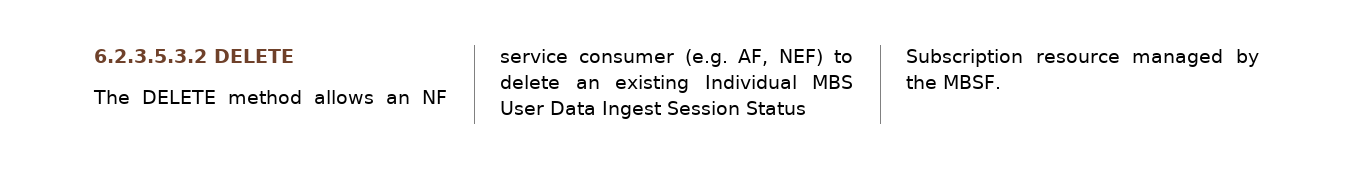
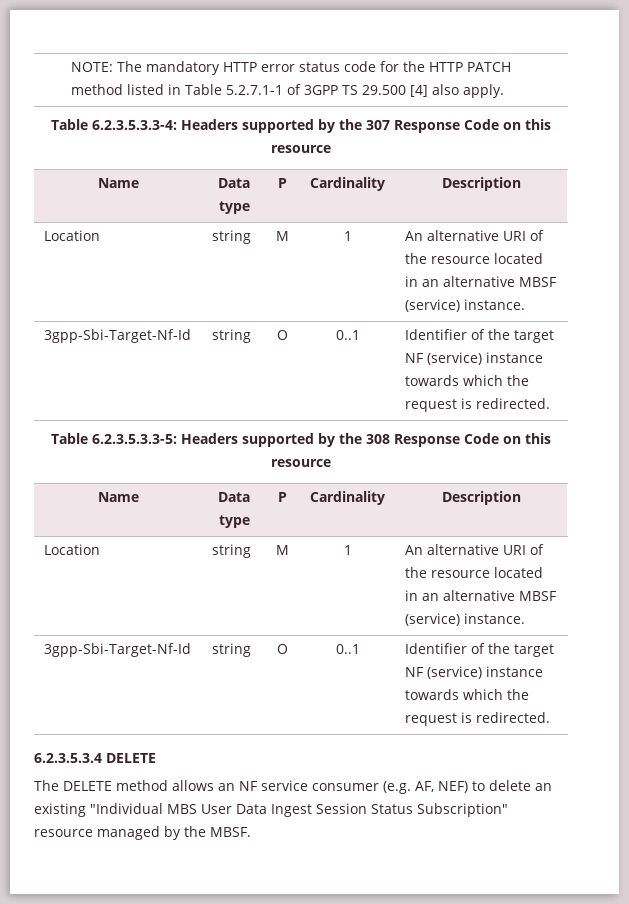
[94,49,207,63] 6.2.3.5.3.2 -> [71,61,512,75] [71,84,505,98] [51,119,551,133] [271,145,331,153] [98,178,139,188] [218,178,250,188] [218,201,250,214] [278,178,287,188] [310,177,385,191] [442,177,521,191] [44,230,101,241] [212,230,252,244] [276,231,289,241] [343,231,352,241] [405,230,545,241] [405,253,544,264] [405,276,557,287] [405,299,526,312] [44,329,192,343] [212,329,252,343] [277,330,288,340] [335,330,360,340] [405,329,555,343] [405,352,544,365] [405,375,530,386] [405,398,551,412] [51,433,551,447] [271,459,331,467] [98,492,139,502] [218,492,250,502] [218,515,250,528] [278,492,287,502] [310,491,385,505] [442,491,521,505] [44,544,101,555] [212,544,252,558] [276,545,289,555] [343,545,352,555] [405,544,545,555] [405,567,544,578] [405,590,557,601] [405,613,526,626] [44,643,192,657] [212,643,252,657] [277,644,288,654] [335,644,360,654] [405,643,555,657] [405,666,544,679] [405,689,530,700] [405,712,551,726] [34,753,102,763] NOTE: The mandatory HTTP error status code for the HTTP PATCH method listed in Table 5.2.7.1-1 of 3GPP TS 29.500 [4] also apply. // Table 6.2.3.5.3.3-4: Headers supported by the 307 Response Code on this resource // Name | Data type | P | Cardinality | Description // Location | string | M | 1 | An alternative URI of the resource located in an alternative MBSF (service) instance. // 3gpp-Sbi-Target-Nf-Id | string | O | 0..1 | Identifier of the target NF (service) instance towards which the request is redirected. // Table 6.2.3.5.3.3-5: Headers supported by the 308 Response Code on this resource // Name | Data type | P | Cardinality | Description // Location | string | M | 1 | An alternative URI of the resource located in an alternative MBSF (service) instance. // 3gpp-Sbi-Target-Nf-Id | string | O | 0..1 | Identifier of the target NF (service) instance towards which the request is redirected. // 6.2.3.5.3.4
[704,75,797,89] Individual -> [90,803,163,814] "Individual
[906,49,1023,67] Subscription -> [417,803,508,817] Subscription"

